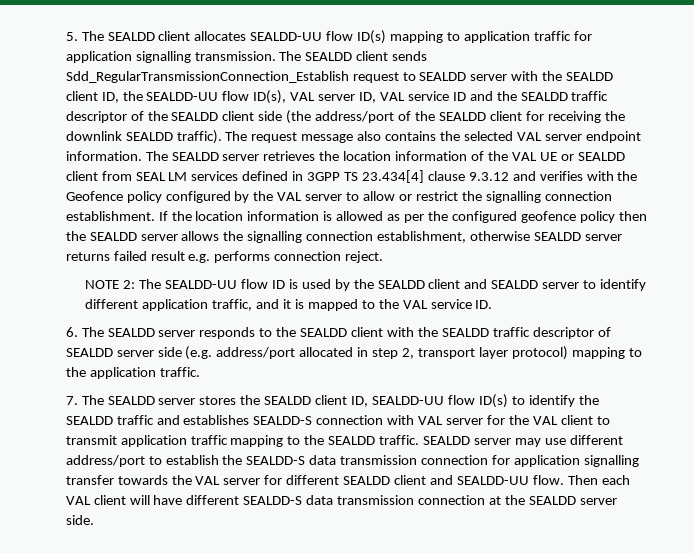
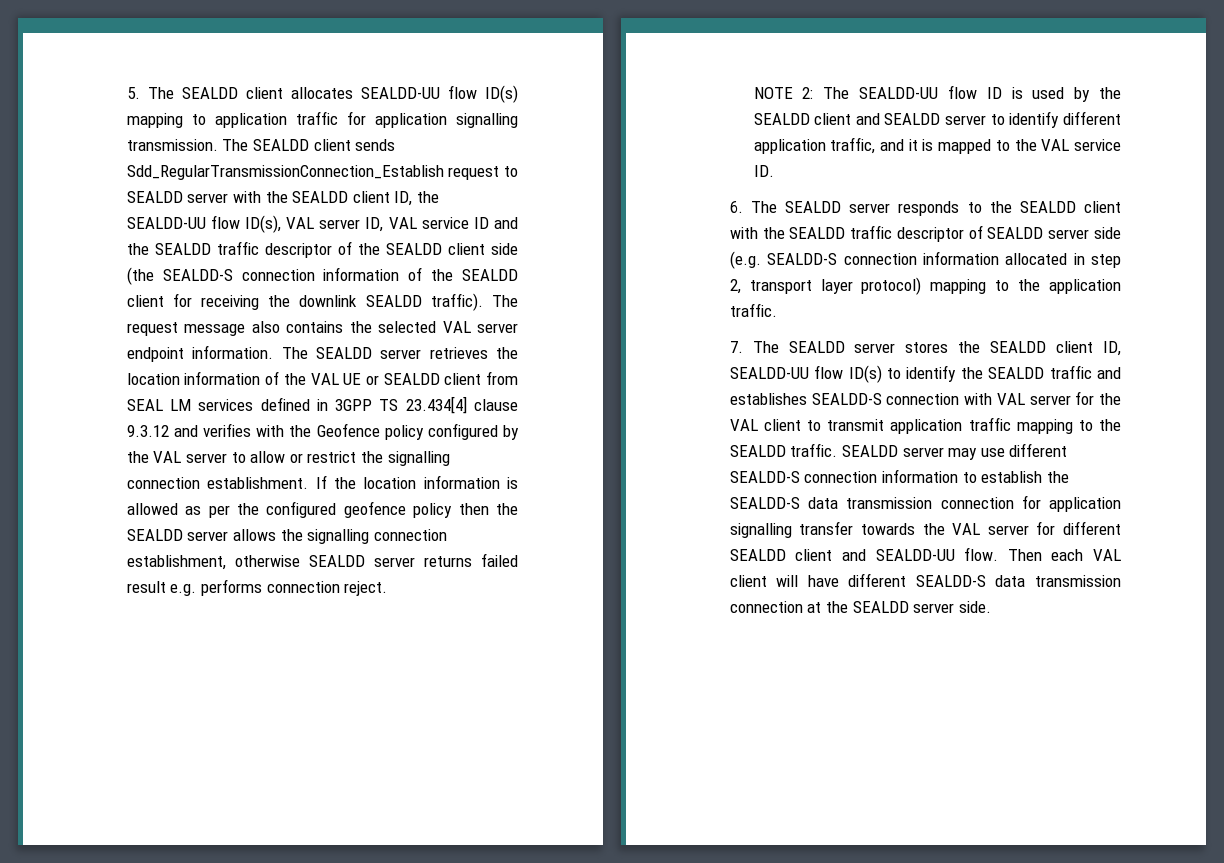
[315,111,395,123] address/port -> [162,267,400,281] SEALDD-S connection information
[216,347,296,359] address/port -> [767,251,999,265] SEALDD-S connection information
[65,455,145,467] address/port -> [729,469,958,483] SEALDD-S connection information

